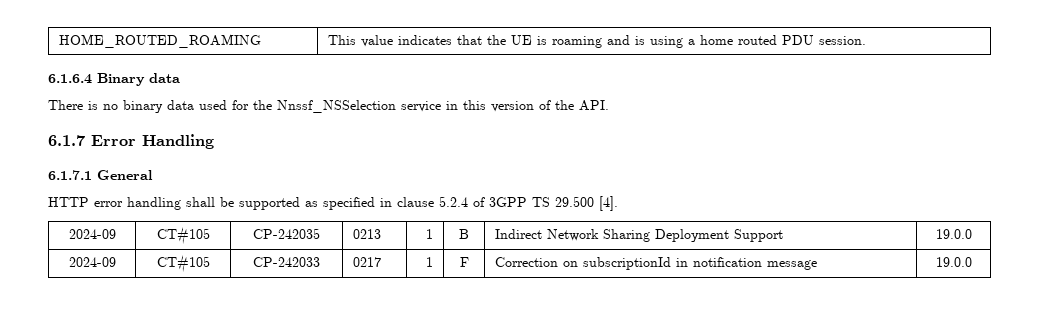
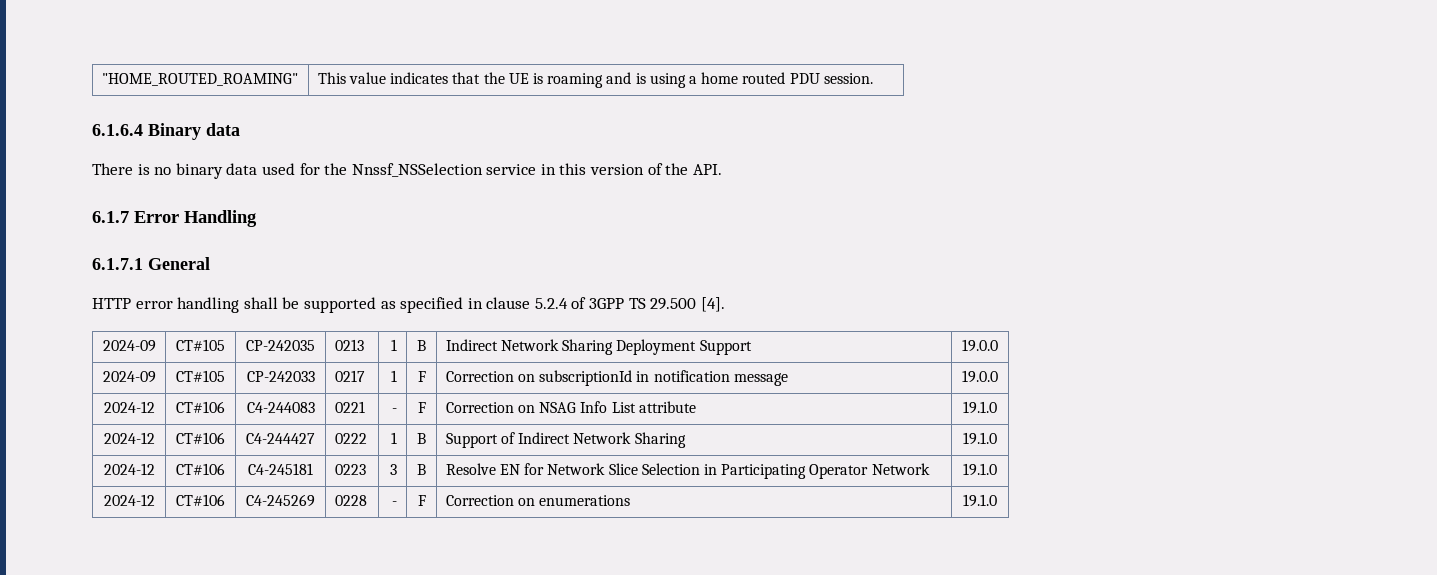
[58,34,261,48] HOME_ROUTED_ROAMING -> [101,73,298,86] "HOME_ROUTED_ROAMING"
(972, 262) none -> [103,401,155,413] [176,401,225,413] [246,402,315,413] [334,401,365,413] [392,408,398,413] [417,402,426,413] [445,401,696,413] [963,401,997,414] [103,432,155,444] [176,432,225,444] [246,433,315,444] [334,433,367,444] [391,432,398,444] [417,433,426,444] [445,432,686,448] [963,432,997,445] [103,463,155,475] [176,463,225,475] [248,463,313,475] [334,464,366,475] [390,464,398,475] [417,464,426,475] [445,463,930,479] [963,463,997,476] [103,494,155,506] [176,494,225,506] [246,494,315,507] [334,495,367,506] [392,501,398,506] [417,495,426,506] [445,495,631,506] [963,494,997,507] // 2024-12 | CT#106 | C4-244083 | 0221 | - | F | Correction on NSAG Info List attribute | 19.1.0 // 2024-12 | CT#106 | C4-244427 | 0222 | 1 | B | Support of Indirect Network Sharing | 19.1.0 // 2024-12 | CT#106 | C4-245181 | 0223 | 3 | B | Resolve EN for Network Slice Selection in Participating Operator Network | 19.1.0 // 2024-12 | CT#106 | C4-245269 | 0228 | - | F | Correction on enumerations | 19.1.0

